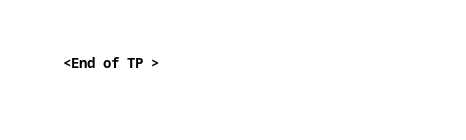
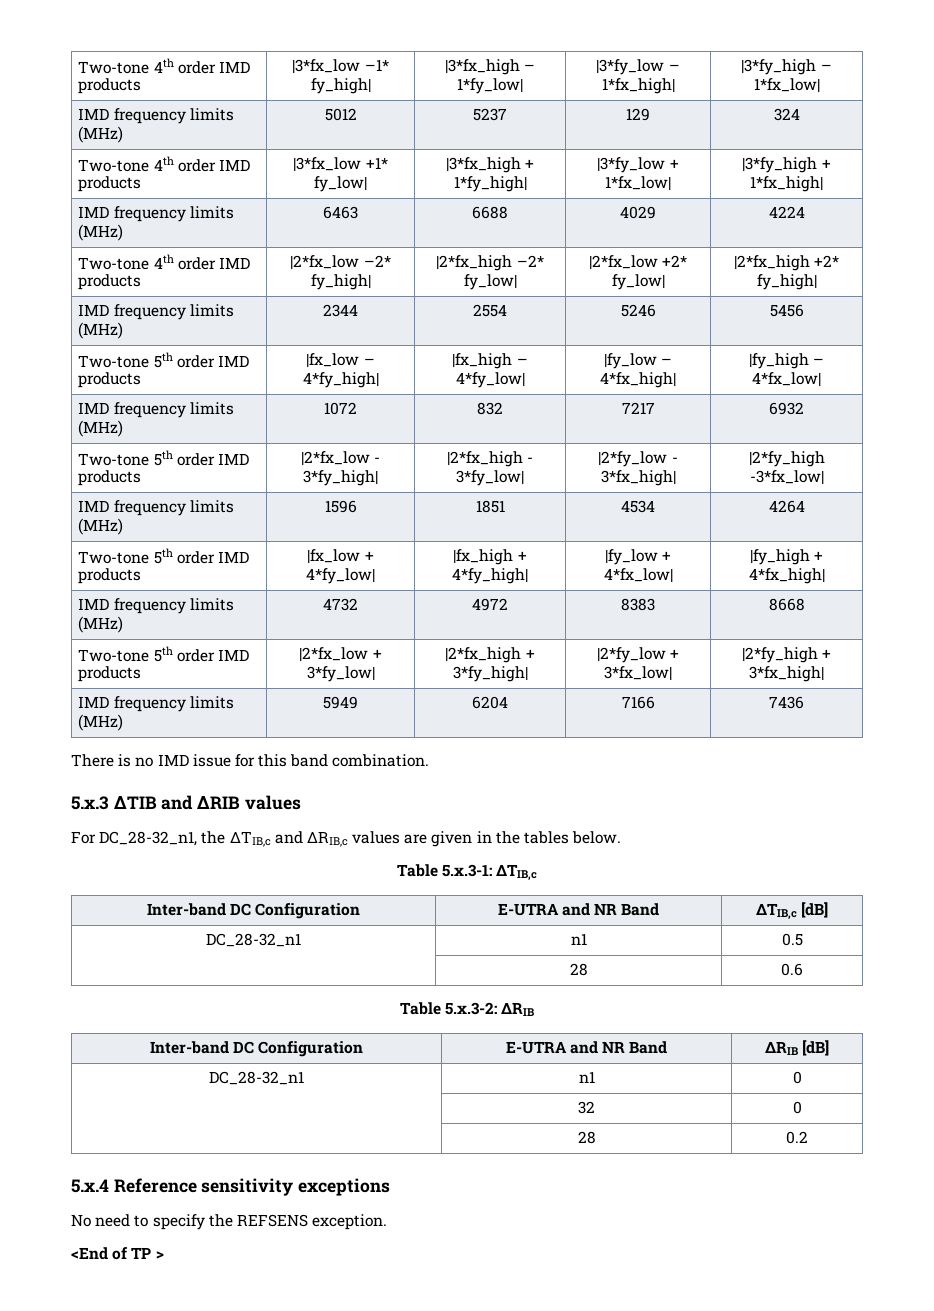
(63, 62) none -> [78,58,251,74] [78,78,142,94] [292,59,389,74] [310,78,371,94] [444,59,536,75] [457,78,523,94] [596,59,680,75] [601,78,675,94] [741,59,832,75] [753,78,820,93] [78,108,234,124] [78,126,124,143] [324,108,357,121] [473,108,507,121] [626,108,650,121] [773,108,800,121] [78,156,251,172] [78,176,142,192] [293,157,388,172] [314,176,367,192] [445,157,535,173] [453,176,527,192] [597,157,679,173] [605,176,671,191] [742,157,831,173] [750,176,823,192] [78,206,234,222] [78,224,124,241] [323,206,358,219] [472,206,508,219] [620,206,656,219] [768,206,805,218] [78,254,251,270] [78,274,142,290] [290,255,391,270] [310,274,371,290] [436,255,544,271] [463,274,517,290] [588,255,688,270] [611,274,665,290] [733,255,840,271] [756,274,817,290] [78,304,234,320] [78,322,124,339] [323,304,358,317] [473,304,507,317] [620,304,656,317] [769,304,804,317] [78,352,250,368] [78,372,142,388] [306,353,375,368] [302,372,379,388] [452,353,528,369] [455,372,525,388] [603,353,673,369] [600,372,676,388] [748,353,825,369] [752,372,821,387] [78,402,234,418] [78,420,124,437] [324,402,357,415] [477,402,503,415] [621,402,655,414] [769,402,804,415] [78,450,250,466] [78,470,142,486] [300,451,381,466] [303,470,378,486] [446,451,534,467] [456,470,524,486] [598,451,678,467] [600,470,676,486] [748,451,825,467] [749,470,824,485] [78,500,234,516] [78,518,124,535] [324,500,357,513] [475,500,505,513] [621,500,655,513] [768,500,805,513] [78,548,250,564] [78,568,142,584] [307,549,374,564] [306,568,375,584] [453,549,527,565] [452,568,528,584] [604,549,672,565] [603,568,673,583] [749,549,824,565] [748,568,825,584] [78,598,234,614] [78,616,124,633] [323,598,358,611] [472,598,508,611] [621,598,655,611] [768,598,805,611] [78,646,250,662] [78,666,142,682] [299,647,382,662] [306,666,375,682] [445,647,535,663] [452,666,528,682] [596,647,680,663] [604,666,672,681] [741,647,832,663] [749,666,824,682] [78,696,234,712] [78,714,124,731] [323,696,358,709] [472,696,508,709] [621,696,655,709] [769,696,804,709] [71,754,430,767] [71,795,301,810] [71,831,622,847] [396,864,538,880] [146,903,361,919] [497,903,660,916] [755,902,829,919] [206,933,301,947] [570,933,587,945] [781,933,803,946] [569,963,588,976] [781,963,803,976] [399,1002,535,1016] [149,1041,364,1057] [505,1041,668,1054] [764,1040,830,1056] [209,1071,304,1085] [578,1071,595,1083] [792,1071,802,1084] [578,1101,595,1114] [792,1101,802,1114] [577,1131,596,1144] [786,1131,808,1144] [71,1178,391,1196] [71,1214,388,1230] Two-tone 4th order IMD products | |3*fx_low –1* fy_high| | |3*fx_high – 1*fy_low| | |3*fy_low – 1*fx_high| | |3*fy_high – 1*fx_low| // IMD frequency limits (MHz) | 5012 | 5237 | 129 | 324 // Two-tone 4th order IMD products | |3*fx_low +1* fy_low| | |3*fx_high + 1*fy_high| | |3*fy_low + 1*fx_low| | |3*fy_high + 1*fx_high| // IMD frequency limits (MHz) | 6463 | 6688 | 4029 | 4224 // Two-tone 4th order IMD products | |2*fx_low –2* fy_high| | |2*fx_high –2* fy_low| | |2*fx_low +2* fy_low| | |2*fx_high +2* fy_high| // IMD frequency limits (MHz) | 2344 | 2554 | 5246 | 5456 // Two-tone 5th order IMD products | |fx_low – 4*fy_high| | |fx_high – 4*fy_low| | |fy_low – 4*fx_high| | |fy_high – 4*fx_low| // IMD frequency limits (MHz) | 1072 | 832 | 7217 | 6932 // Two-tone 5th order IMD products | |2*fx_low - 3*fy_high| | |2*fx_high - 3*fy_low| | |2*fy_low - 3*fx_high| | |2*fy_high -3*fx_low| // IMD frequency limits (MHz) | 1596 | 1851 | 4534 | 4264 // Two-tone 5th order IMD products | |fx_low + 4*fy_low| | |fx_high + 4*fy_high| | |fy_low + 4*fx_low| | |fy_high + 4*fx_high| // IMD frequency limits (MHz) | 4732 | 4972 | 8383 | 8668 // Two-tone 5th order IMD products | |2*fx_low + 3*fy_low| | |2*fx_high + 3*fy_high| | |2*fy_low + 3*fx_low| | |2*fy_high + 3*fx_high| // IMD frequency limits (MHz) | 5949 | 6204 | 7166 | 7436 // There is no IMD issue for this band combination. // 5.x.3 ∆TIB and ∆RIB values // For DC_28-32_n1, the ΔTIB,c and ΔRIB,c values are given in the tables below. // Table 5.x.3-1: ΔTIB,c // Inter-band DC Configuration | E-UTRA and NR Band | ΔTIB,c [dB] // DC_28-32_n1 | n1 | 0.5 // | 28 | 0.6 // Table 5.x.3-2: ΔRIB // Inter-band DC Configuration | E-UTRA and NR Band | ΔRIB [dB] // DC_28-32_n1 | n1 | 0 // | 32 | 0 // | 28 | 0.2 // 5.x.4 Reference sensitivity exceptions // No need to specify the REFSENS exception. //

